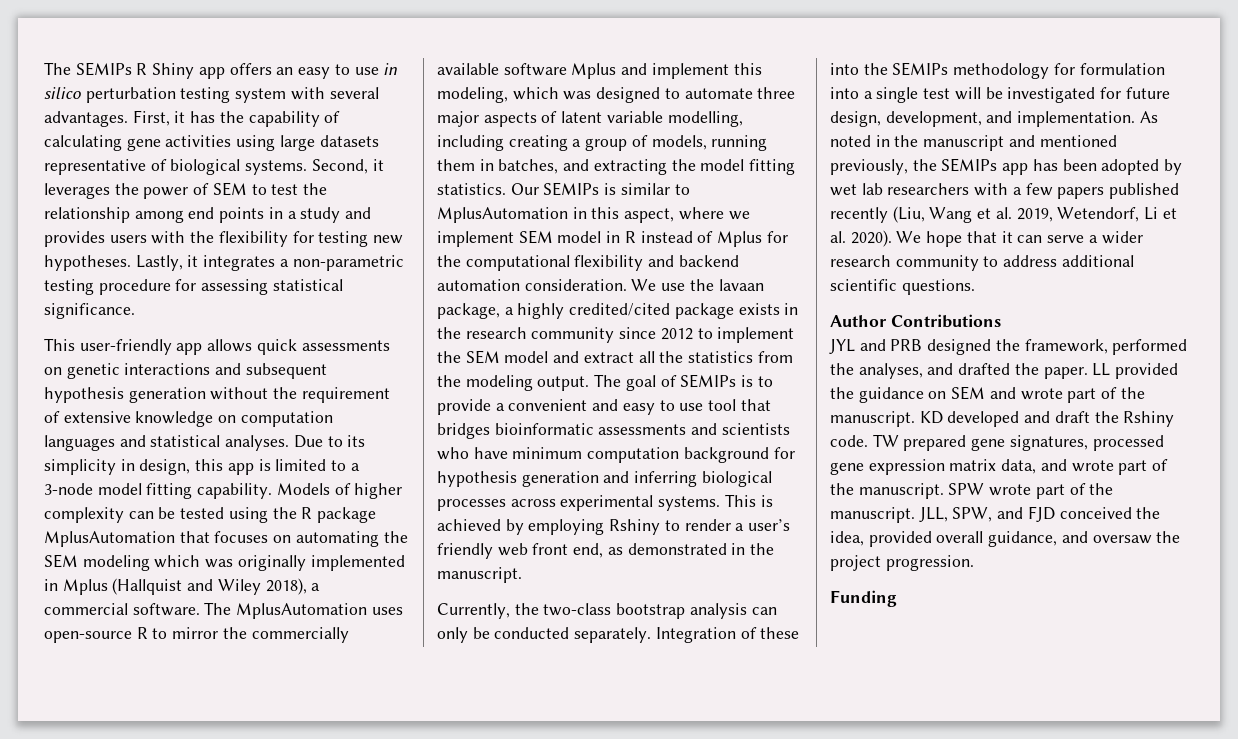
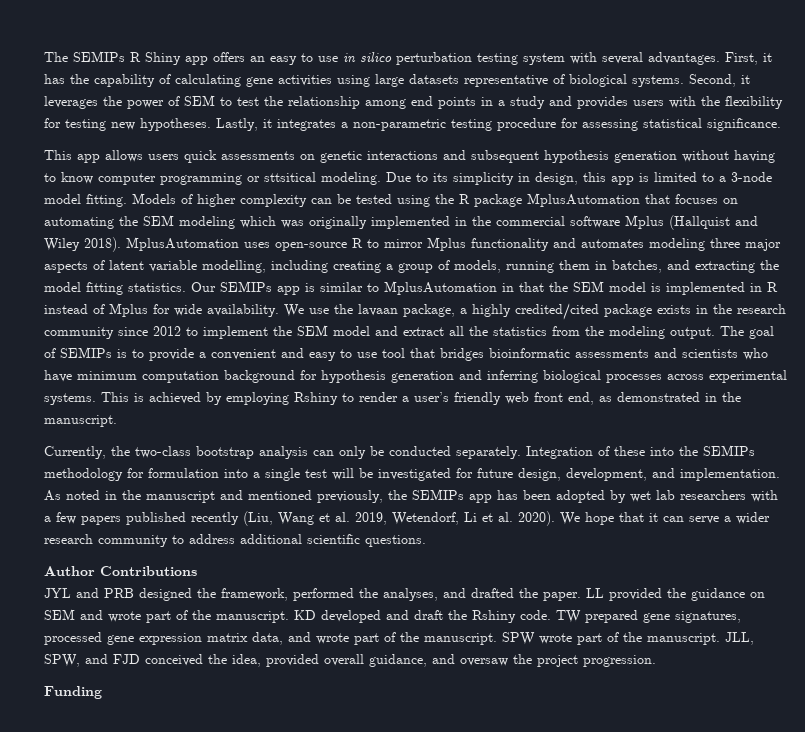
[79,339,172,355] user-friendly -> (72, 155) none
(253, 345) none -> [148,154,179,160] users
[273,387,390,403] [44,411,333,427] [44,435,290,451] the requirement of extensive knowledge on computation languages and statistical analyses. -> [734,150,775,163] [44,172,381,185] having to know computer programming or sttsitical modeling.
[146,483,273,499] fitting capability. -> [86,194,127,207] fitting.
(58, 585) none -> [472,216,620,228] the commercial software
[265,578,321,595] [44,602,232,616] 2018), a commercial software. The -> [84,237,121,252] 2018).
[222,627,349,643] [437,63,762,79] [437,87,753,103] the commercially available software Mplus and implement this modeling, which was designed to automate -> [427,237,705,251] Mplus functionality and automates modeling
(600, 189) none -> [277,286,300,295] app
[591,207,750,223] [437,230,602,247] this aspect, where we implement SEM model -> [519,281,745,295] that the SEM model is implemented
[437,255,739,271] [437,279,627,291] the computational flexibility and backend automation consideration. -> [174,304,279,317] wide availability.

